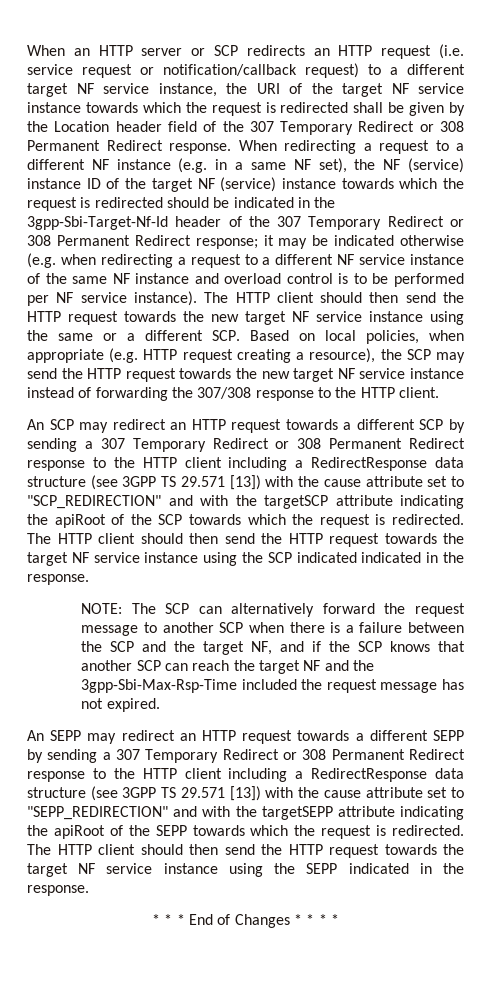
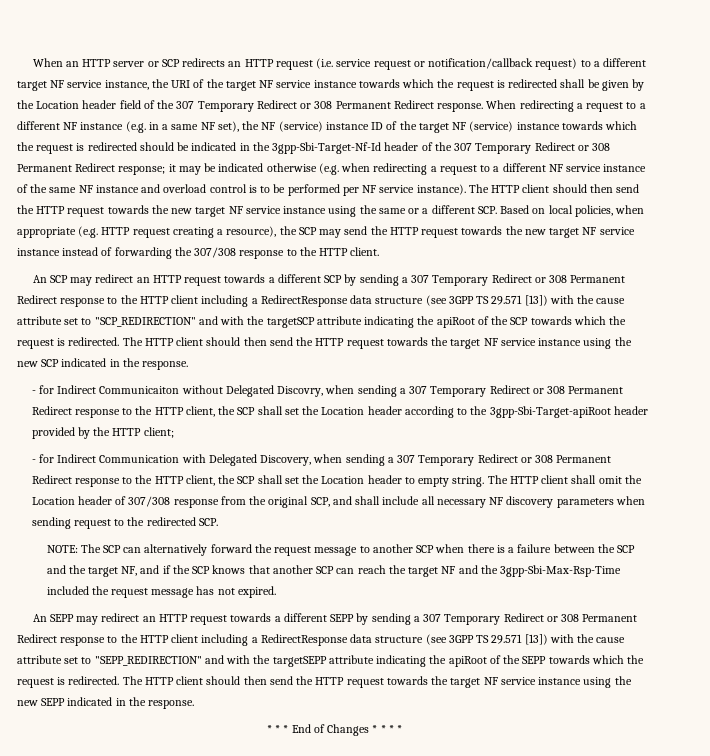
(263, 557) none -> [17,361,38,367] new
[361,552,465,563] [27,574,89,585] indicated in the response. -> [109,358,189,370] [31,385,624,397] [31,406,648,418] [31,427,174,439] [31,454,612,466] [31,475,642,487] [31,496,645,508] [31,517,218,529] in the response. // - for Indirect Communicaiton without Delegated Discovry, when sending a 307 Temporary Redirect or 308 Permanent Redirect response to the HTTP client, the SCP shall set the Location header according to the 3gpp-Sbi-Target-apiRoot header provided by the HTTP client; // - for Indirect Communication with Delegated Discovery, when sending a 307 Temporary Redirect or 308 Permanent Redirect response to the HTTP client, the SCP shall set the Location header to empty string. The HTTP client shall omit the Location header of 307/308 response from the original SCP, and shall include all necessary NF discovery parameters when sending request to the redirected SCP.
(296, 868) none -> [17,700,38,706] new

